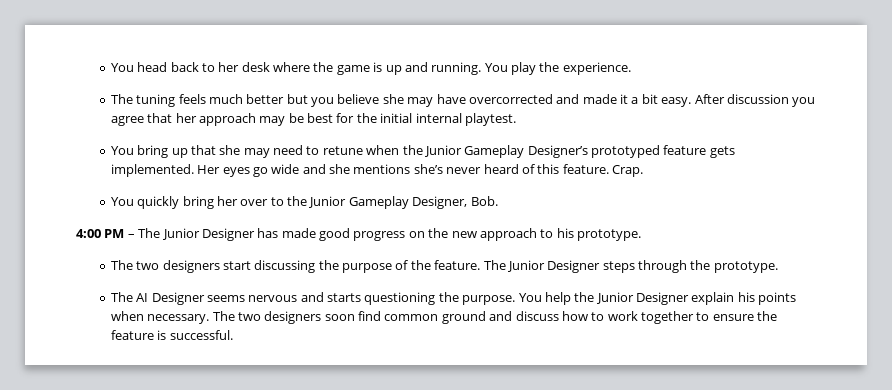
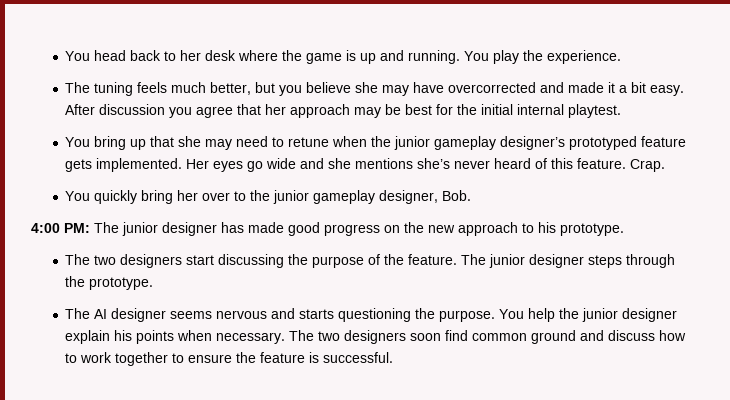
[246,94,285,104] better -> [210,82,252,95] better,
[423,145,588,158] Junior Gameplay Designer’s -> [394,136,566,150] junior gameplay designer’s
[308,196,468,209] Junior Gameplay Designer, -> [273,190,439,204] junior gameplay designer,
[104,228,255,241] PM – The Junior Designer -> [64,222,217,236] PM: The junior designer
[506,260,601,273] Junior Designer -> [489,254,585,268] junior designer
[151,292,205,305] Designer -> [111,308,167,322] designer
[595,292,690,305] Junior Designer -> [582,308,678,322] junior designer

